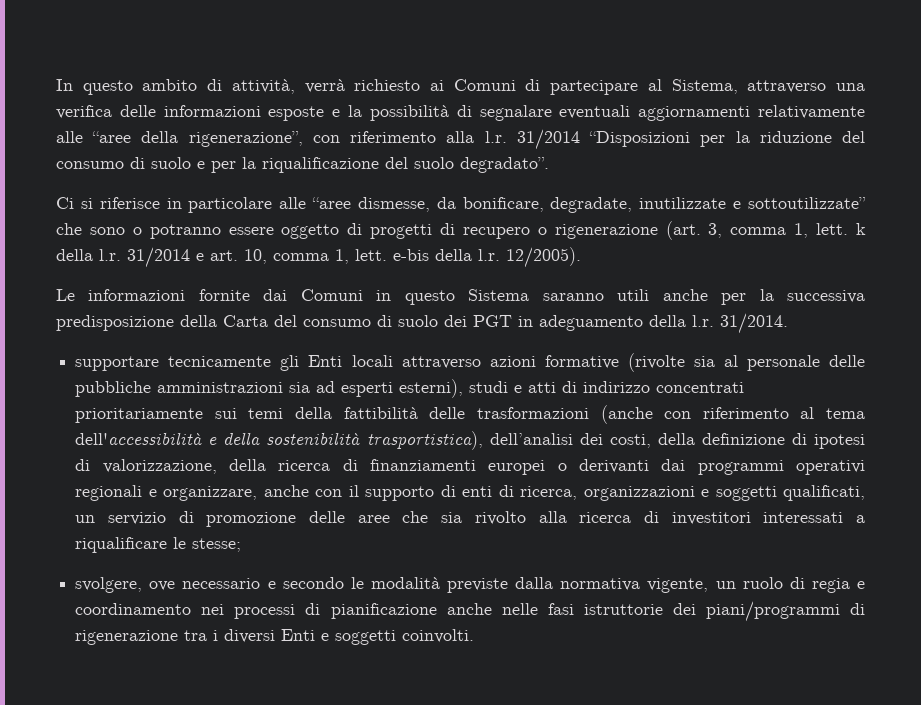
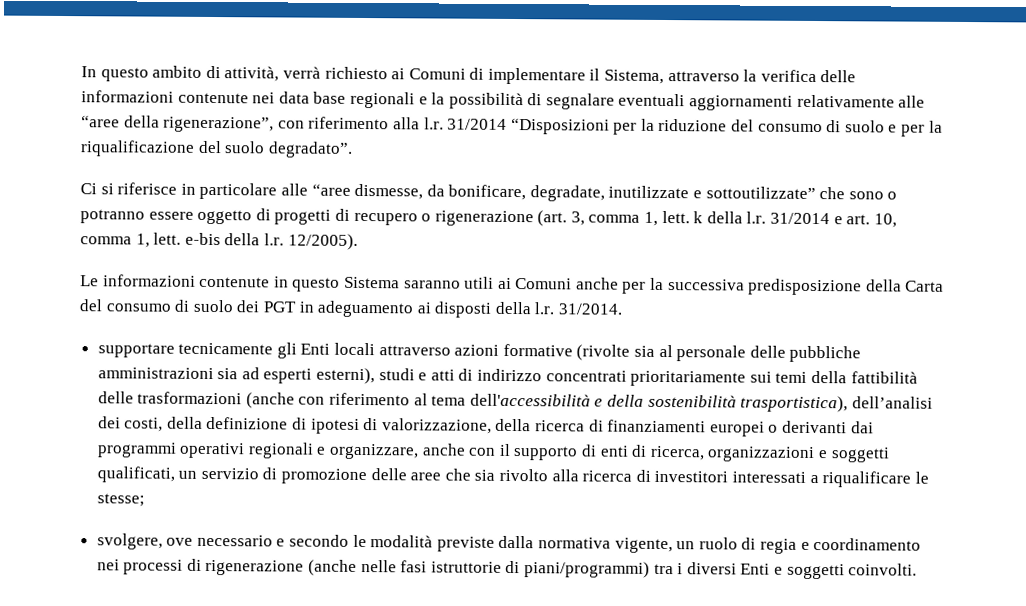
[550,79,662,95] partecipare al -> [487,67,601,85] implementare il
[835,83,865,91] una -> [743,69,758,82] la
[268,106,325,121] esposte -> [177,91,415,109] contenute nei data base regionali
[198,289,363,301] fornite dai Comuni -> [199,276,271,288] contenute
(650, 295) none -> [497,277,573,290] ai Comuni
(643, 323) none -> [416,301,493,318] ai disposti
[330,603,492,619] pianificazione anche -> [205,559,358,576] rigenerazione (anche
[672,601,866,622] [75,630,179,645] dei piani/programmi di rigenerazione -> [505,560,651,578] di piani/programmi)

